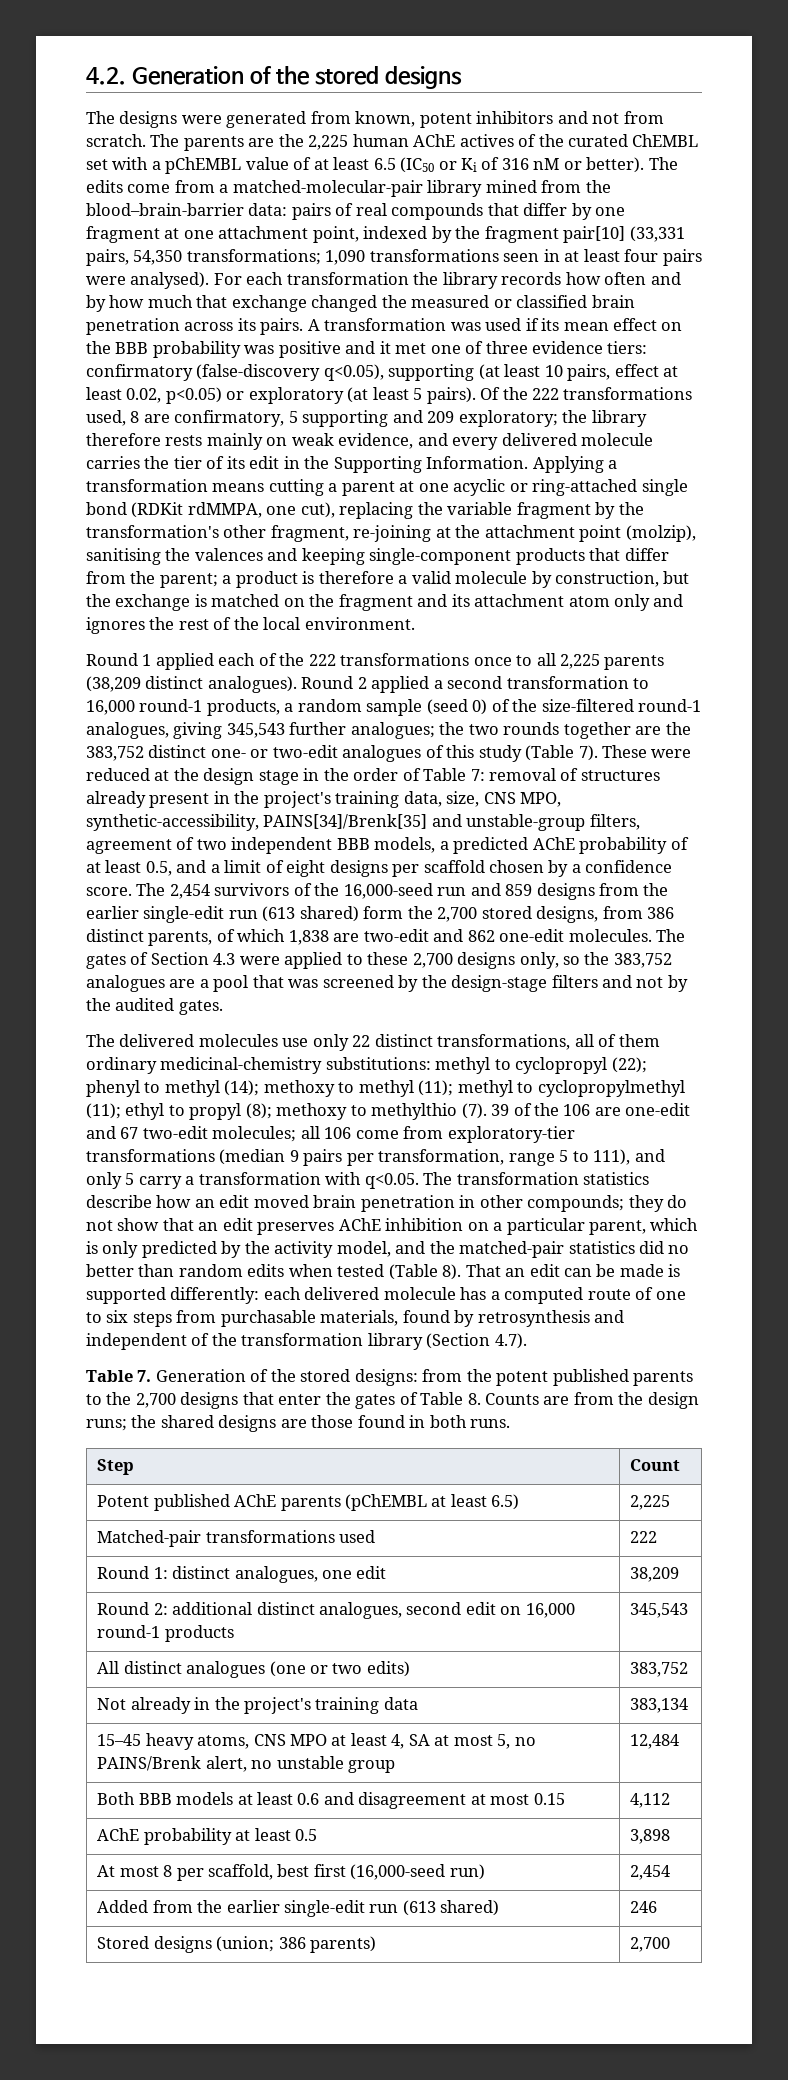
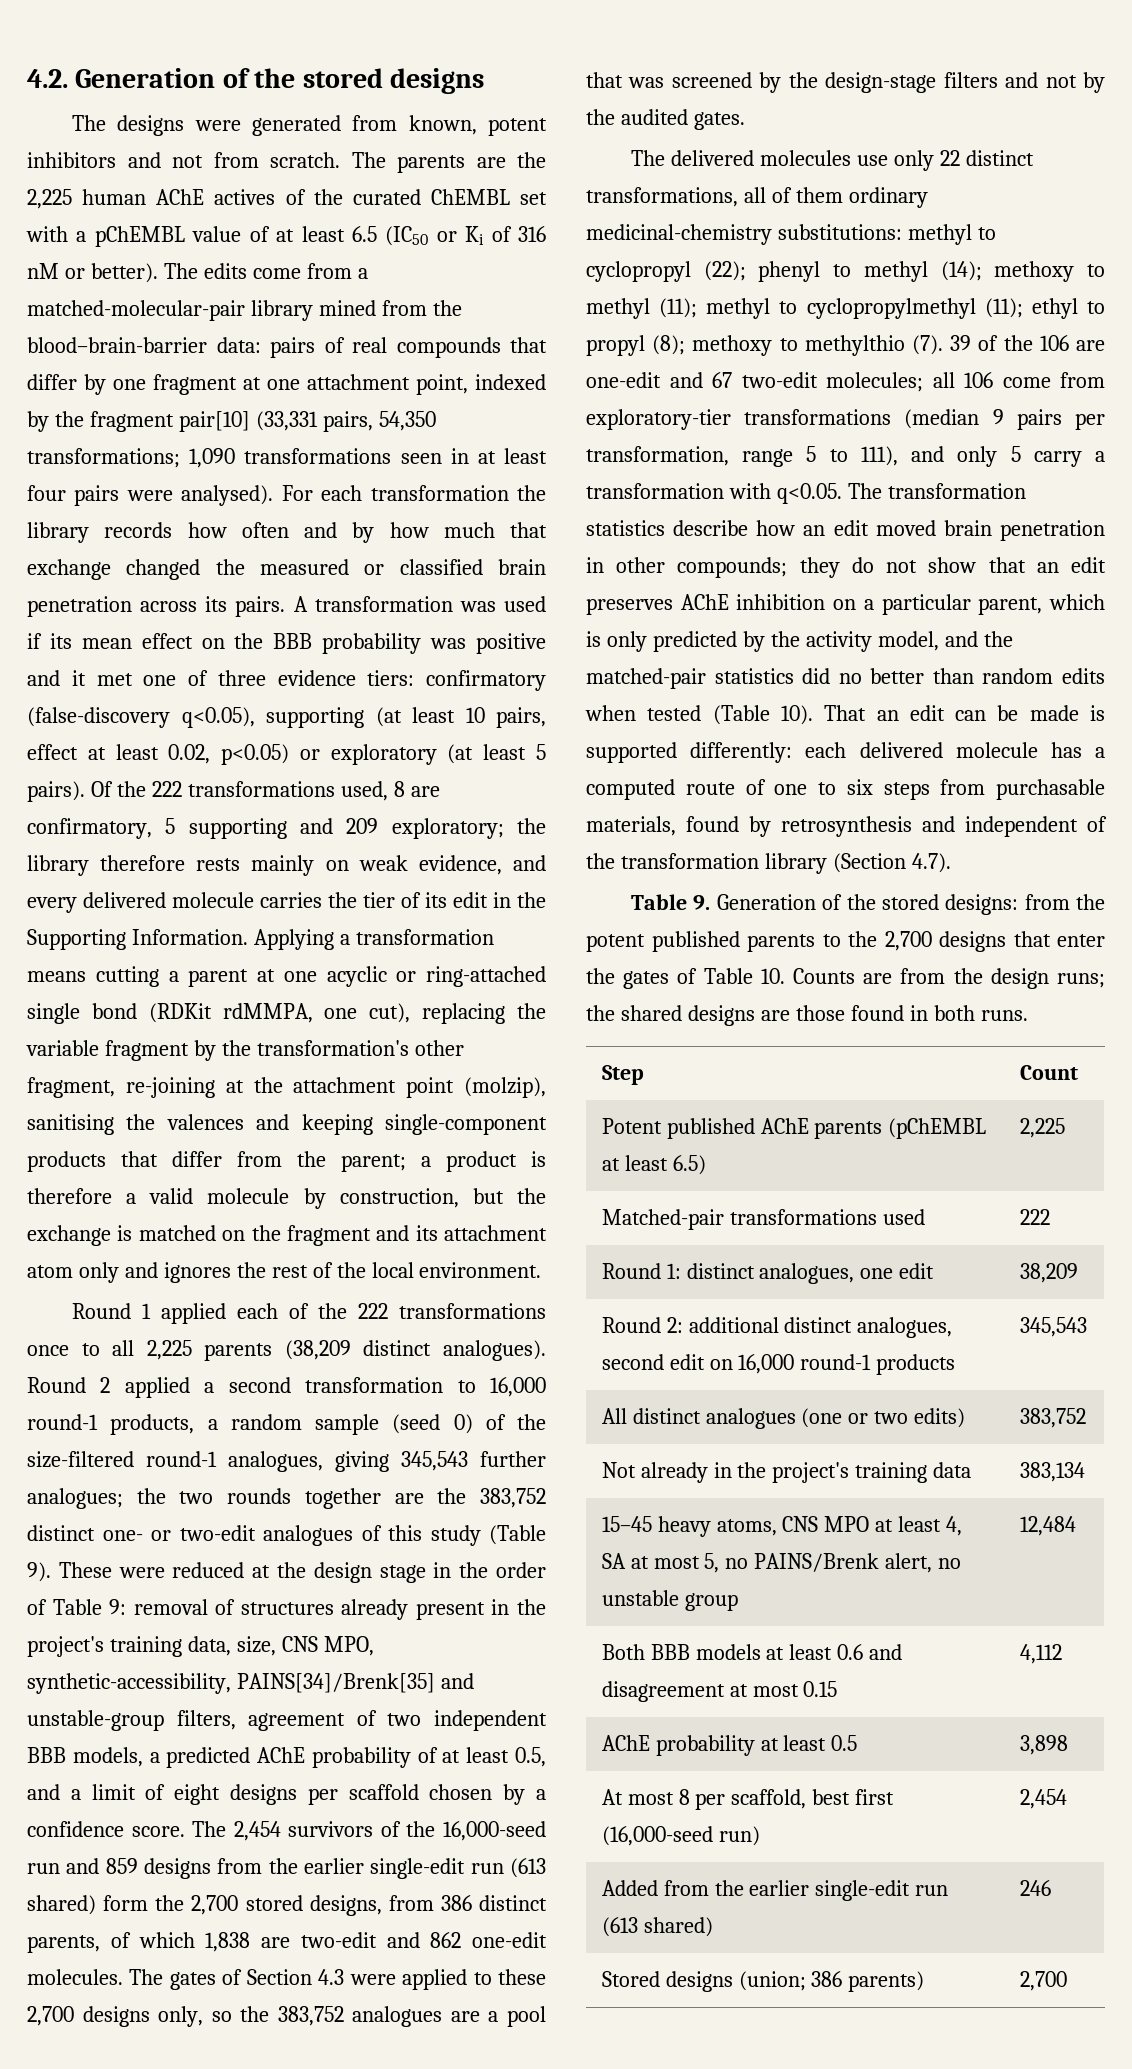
[578,745,598,761] 7). -> [27,1562,51,1582] 9).
[470,769,485,781] 7: -> [109,1599,127,1615] 9:
[442,1264,462,1280] 8). -> [780,705,813,725] 10).
[137,1370,152,1382] 7. -> [693,895,711,910] 9.
[467,1393,481,1405] 8. -> [760,968,785,984] 10.

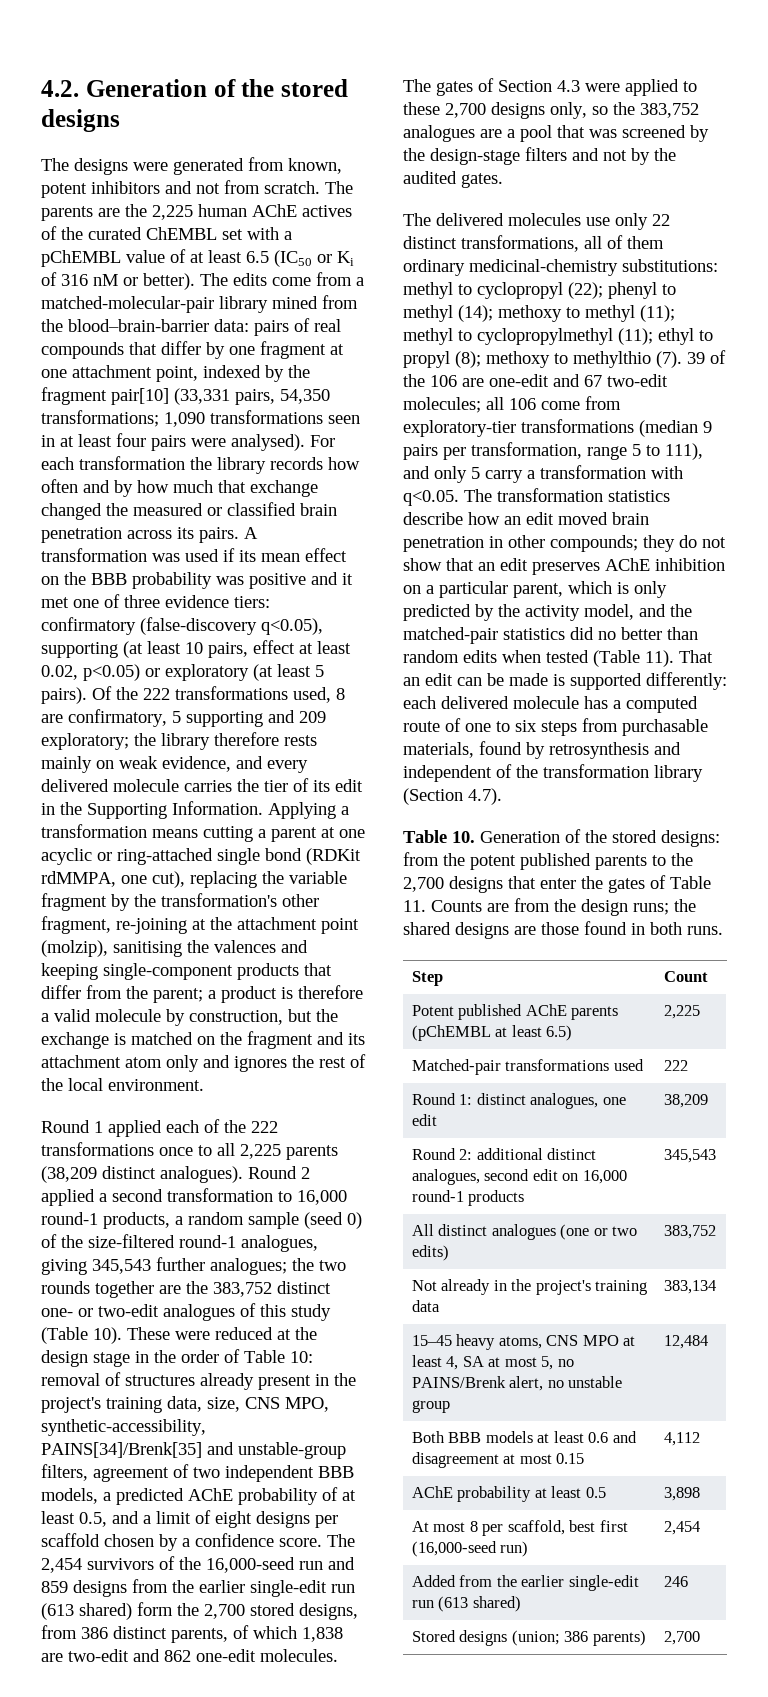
[27,1562,51,1582] 9). -> [93,1327,122,1344] 10).
[109,1599,127,1615] 9: -> [290,1351,313,1363] 10:
[780,705,813,725] 10). -> [645,650,674,667] 11).
[693,895,711,910] 9. -> [452,831,475,843] 10.
[760,968,785,984] 10. -> [403,900,426,912] 11.

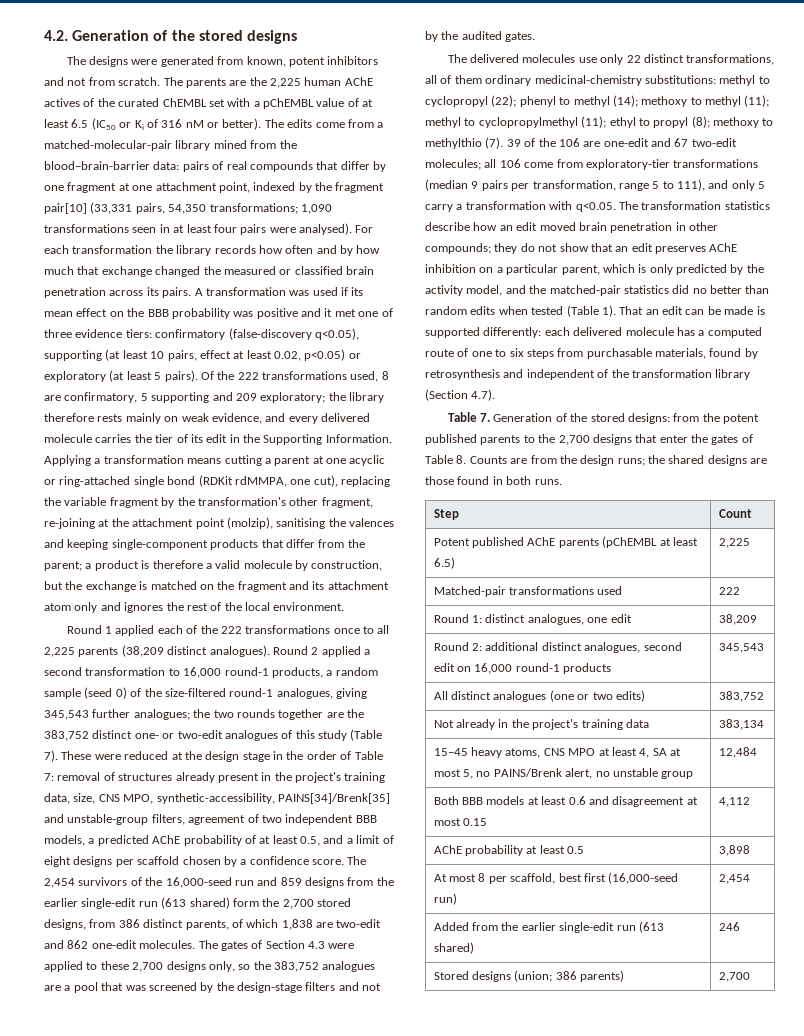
[93,1327,122,1344] 10). -> [44,750,58,762] 7).
[290,1351,313,1363] 10: -> [44,773,54,781] 7:
[645,650,674,667] 11). -> [601,305,616,317] 1).
[452,831,475,843] 10. -> [480,413,491,422] 7.
[403,900,426,912] 11. -> [456,455,467,464] 8.

